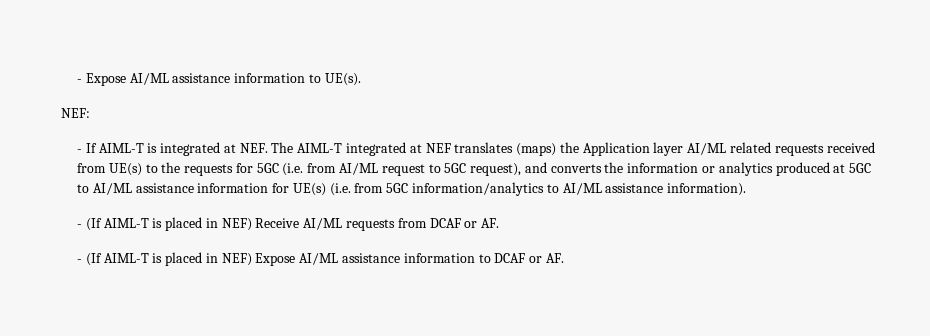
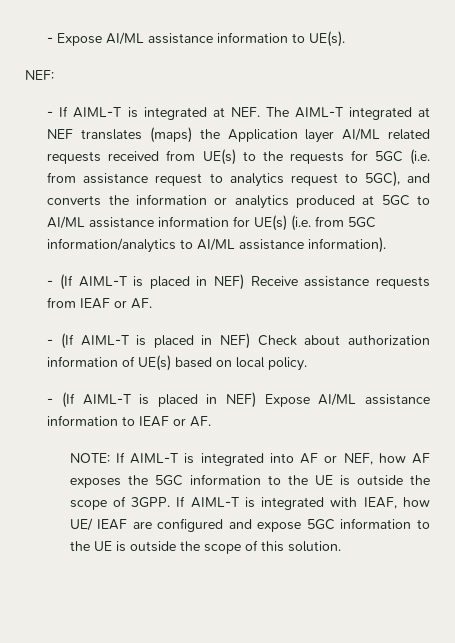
[339,163,522,176] AI/ML request to 5GC request), -> [83,171,400,187] assistance request to analytics request to 5GC),
[303,218,343,230] AI/ML -> [304,276,370,287] assistance
[429,218,500,228] DCAF or AF. -> [80,298,153,309] [47,333,430,349] [47,355,308,371] IEAF or AF. // - (If AIML-T is placed in NEF) Check about authorization information of UE(s) based on local policy.
[494,253,564,263] DCAF or AF. -> [139,416,212,427] [69,452,430,466] [69,474,430,488] [69,496,430,510] [69,518,430,532] [69,540,341,554] IEAF or AF. // NOTE: If AIML-T is integrated into AF or NEF, how AF exposes the 5GC information to the UE is outside the scope of 3GPP. If AIML-T is integrated with IEAF, how UE/ IEAF are configured and expose 5GC information to the UE is outside the scope of this solution.

